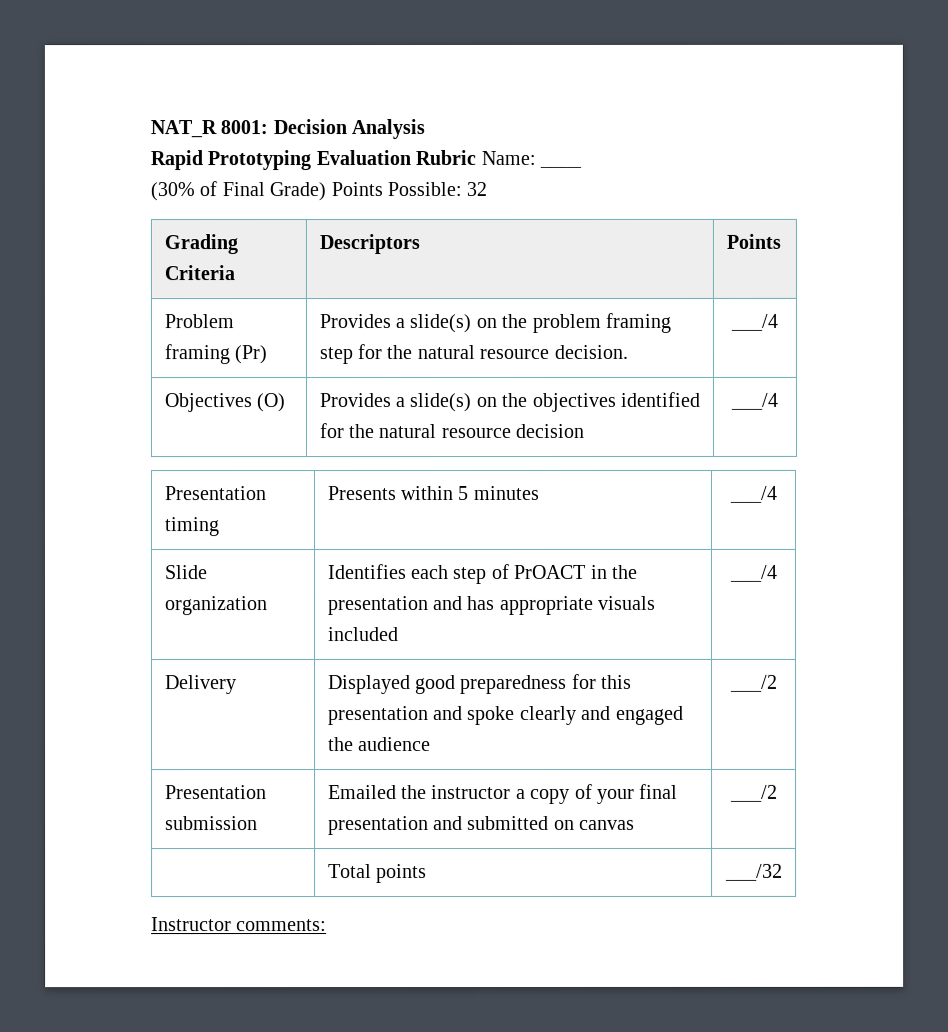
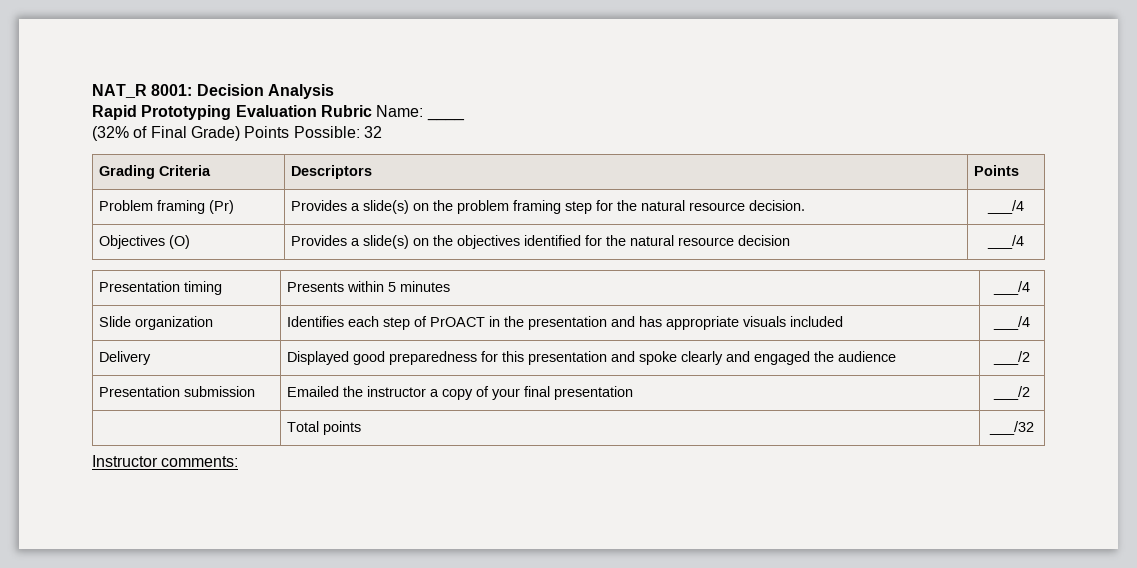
[150,182,195,202] (30% -> [92,126,129,141] (32%
[432,815,636,831] and submitted on canvas -> (634, 393) none

